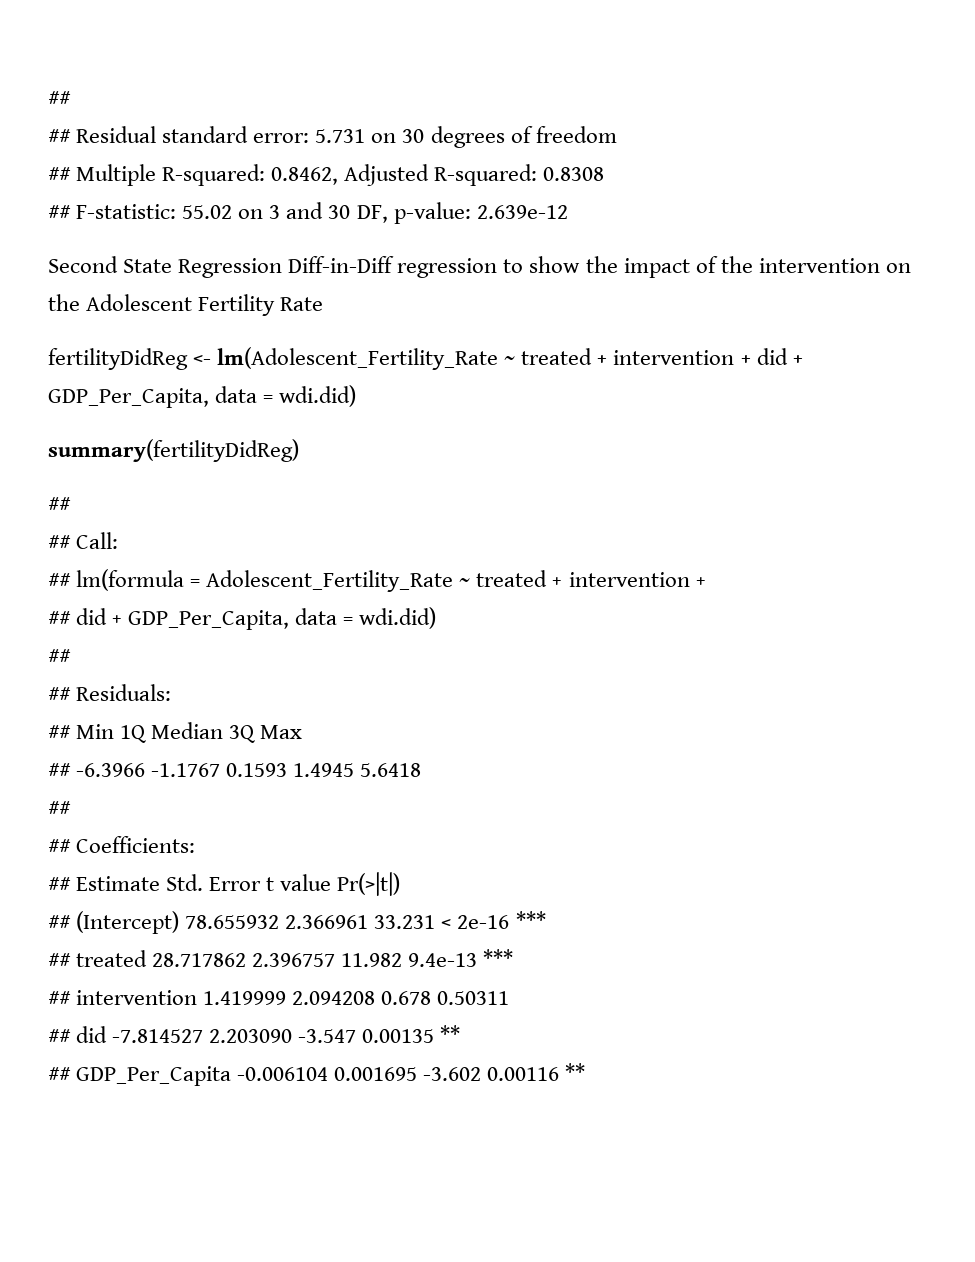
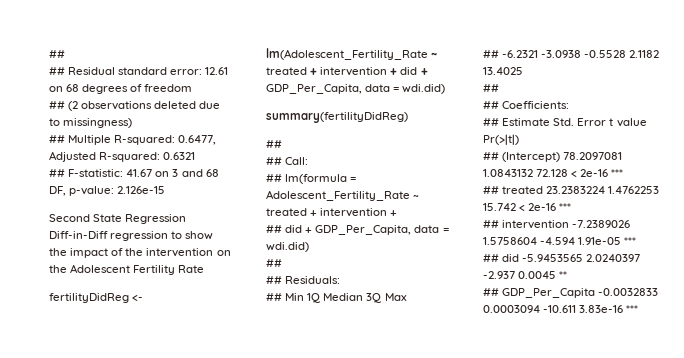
[315,129,425,143] 5.731 on 30 -> [205,67,229,75] [49,84,80,92] 12.61 on 68
(617, 134) none -> [49,101,221,111] [49,118,133,128] // ## (2 observations deleted due to missingness)
[271,167,339,185] 0.8462, -> [178,135,217,145] 0.6477,
[543,167,605,181] 0.8308 -> [163,152,196,160] 0.6321
[182,205,233,219] 55.02 -> [126,169,153,177] 41.67
[328,205,351,219] 30 -> [205,169,219,177] 68
[476,205,568,219] 2.639e-12 -> [117,186,166,194] 2.126e-15
[76,763,422,777] -6.3966 -1.1767 0.1593 1.4945 5.6418 -> [502,50,660,58] [483,67,523,75] -6.2321 -3.0938 -0.5528 2.1182 13.4025
[185,915,436,929] 78.655932 2.366961 33.231 -> [563,152,623,160] [483,169,569,177] 78.2097081 1.0843132 72.128
[152,949,514,967] [48,990,510,1005] [48,1025,461,1043] [48,1063,586,1086] 28.717862 2.396757 11.982 9.4e-13 *** // ## intervention 1.419999 2.094208 0.678 0.50311 // ## did -7.814527 2.203090 -3.547 0.00135 ** // ## GDP_Per_Capita -0.006104 0.001695 -3.602 0.00116 ** -> [546,186,660,194] [483,203,572,211] [483,220,631,229] [483,237,637,245] [483,254,641,262] [483,271,568,279] [483,288,659,298] [483,305,639,313] 23.2383224 1.4762253 15.742 < 2e-16 *** // ## intervention -7.2389026 1.5758604 -4.594 1.91e-05 *** // ## did -5.9453565 2.0240397 -2.937 0.0045 ** // ## GDP_Per_Capita -0.0032833 0.0003094 -10.611 3.83e-16 ***

